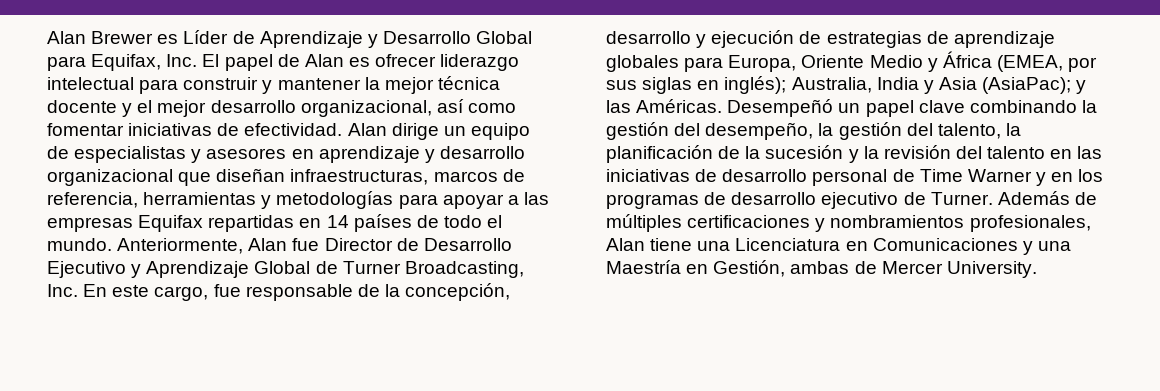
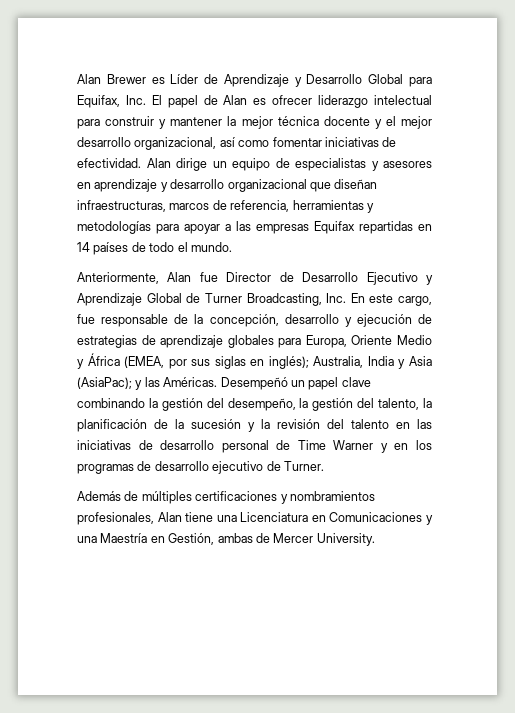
(112, 244) none -> (232, 247) //
(993, 198) none -> (324, 466) //

